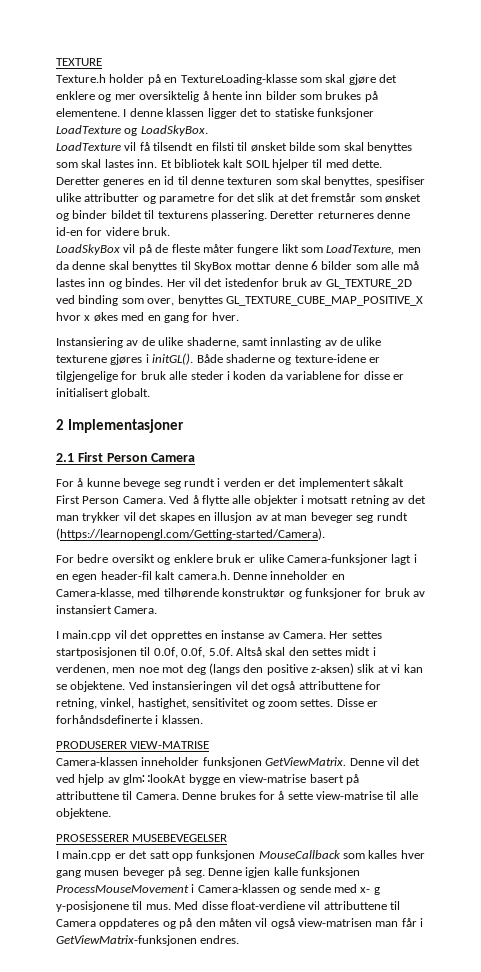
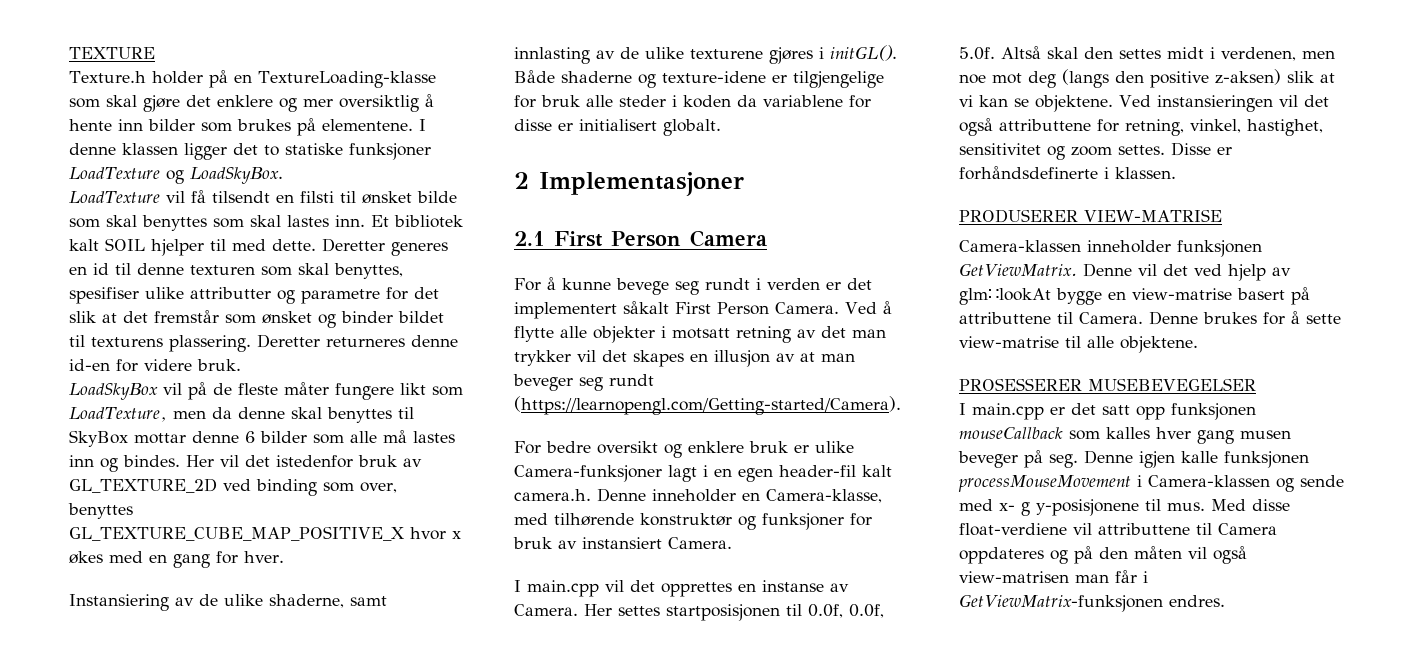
[139,91,200,102] oversiktelig -> [339,95,419,112] oversiktlig
[258,850,341,859] MouseCallback -> [959,427,1063,439] mouseCallback
[56,885,189,893] ProcessMouseMovement -> [958,475,1131,492] processMouseMovement

